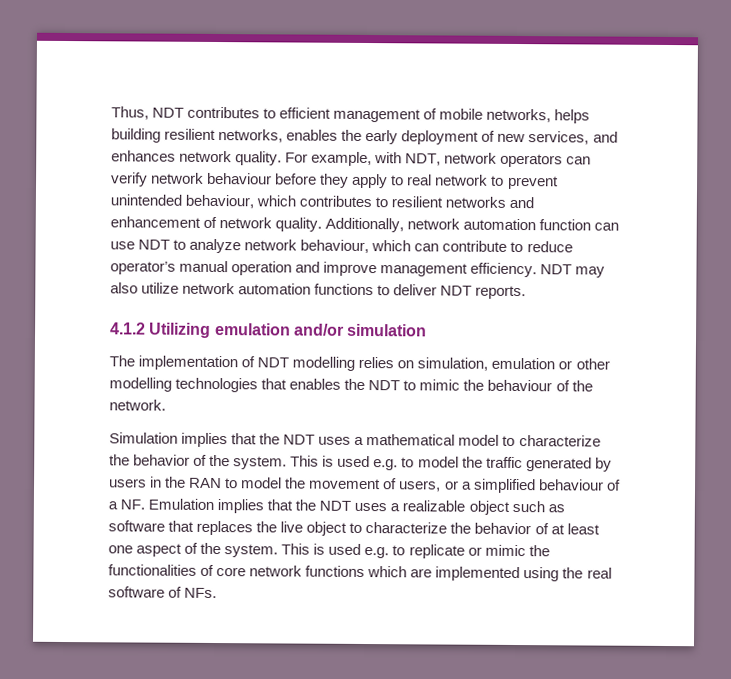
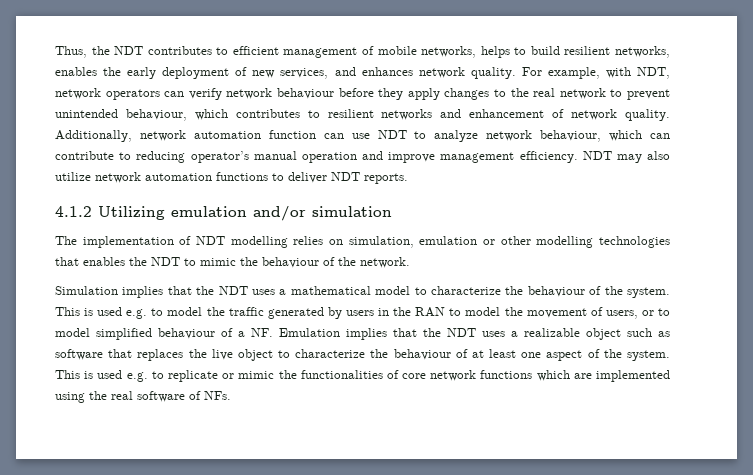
(149, 113) none -> [91,46,110,55] the
[111,128,161,143] building -> [514,46,560,55] to build
[391,175,405,186] to -> [444,88,529,100] changes to the
[526,241,573,253] reduce -> [136,151,186,163] reducing
[133,454,191,466] behavior -> [527,286,585,297] behaviour
[461,481,472,490] a -> [657,308,670,316] [55,328,90,337] to model
[474,522,532,535] behavior -> [393,349,451,360] behaviour

